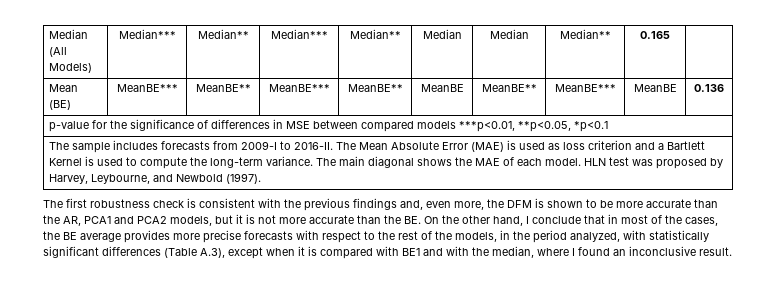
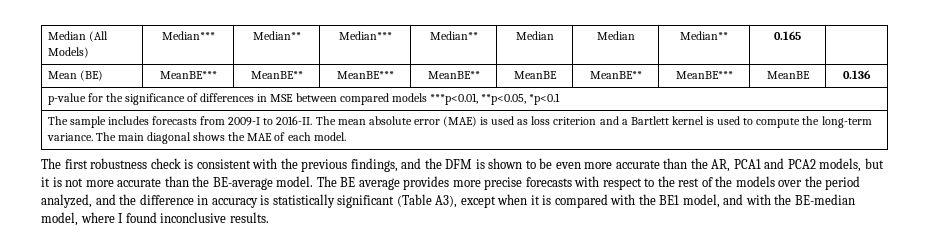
[358,141,468,150] Mean Absolute Error -> [337,116,440,125] mean absolute error
[48,158,82,166] Kernel -> [671,116,704,125] kernel
[583,157,723,169] [48,173,261,184] HLN test was proposed by Harvey, Leybourne, and Newbold (1997). -> (346, 136) none
[353,198,484,210] findings and, even more, -> [350,158,422,172] findings, and
(613, 204) none -> [555,162,581,169] even
[404,214,718,226] [43,231,60,240] BE. On the other hand, I conclude that in most of the cases, the -> [212,176,337,190] BE-average model. The
[455,230,510,242] models, in -> [735,176,803,187] models over
[623,230,709,242] [43,246,225,258] with statistically significant differences (Table A.3), -> [95,194,458,208] and the difference in accuracy is statistically significant (Table A3),
[402,248,420,256] BE1 -> [638,194,720,208] the BE1 model,
[492,246,534,258] median, -> [794,194,855,205] [41,212,78,226] BE-median model,
[613,246,732,256] an inconclusive result. -> [160,212,269,223] inconclusive results.

